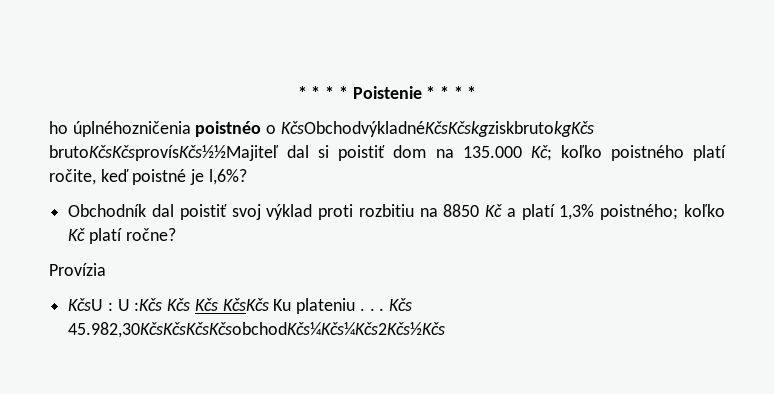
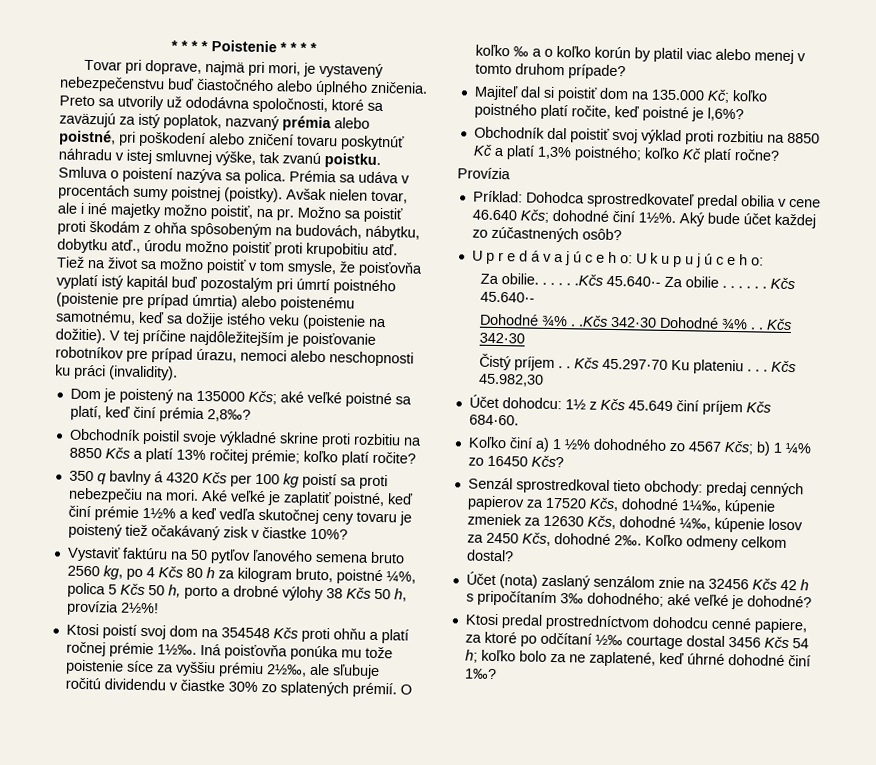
[49,121,594,137] [49,145,279,161] ho úplnéhozničenia poistnéo o KčsObchodvýkladnéKčsKčskgziskbrutokgKčs brutoKčsKčsprovísKčs½½Majiteľ -> [83,59,384,79] [59,76,428,96] [59,95,384,114] [59,112,370,132] [59,129,405,151] [58,148,381,168] [58,166,410,185] [58,184,408,204] [57,202,403,223] [57,220,420,241] [57,238,398,258] [56,256,423,277] [56,274,396,295] [56,292,355,312] [55,310,387,330] [55,328,376,348] [55,346,414,367] [55,364,178,381] [69,388,412,408] [69,405,251,423] [68,428,422,448] [68,447,416,466] [68,470,388,490] [67,487,414,508] [67,505,412,526] [67,523,348,541] [66,546,405,564] [66,565,416,585] [66,582,407,602] [65,600,159,616] [65,623,409,644] [65,641,393,661] [64,659,380,680] [64,677,412,698] [474,44,806,65] [474,63,626,80] [473,85,519,101] Tovar pri doprave, najmä pri mori, je vystavený nebezpečenstvu buď čiastočného alebo úplného zničenia. Preto sa utvorily už ododávna spoločnosti, ktoré sa zaväzujú za istý poplatok, nazvaný prémia alebo poistné, pri poškodení alebo zničení tovaru poskytnúť náhradu v istej smluvnej výške, tak zvanú poistku. Smluva o poistení nazýva sa polica. Prémia sa udáva v procentách sumy poistnej (poistky). Avšak nielen tovar, ale i iné majetky možno poistiť, na pr. Možno sa poistiť proti škodám z ohňa spôsobeným na budovách, nábytku, dobytku atď., úrodu možno poistiť proti krupobitiu atď. Tiež na život sa možno poistiť v tom smysle, že poisťovňa vyplatí istý kapitál buď pozostalým pri úmrtí poistného (poistenie pre prípad úmrtia) alebo poistenému samotnému, keď sa dožije istého veku (poistenie na dožitie). V tej príčine najdôležitejším je poisťovanie robotníkov pre prípad úrazu, nemoci alebo neschopnosti ku práci (invalidity). // Dom je poistený na 135000 Kčs; aké veľké poistné sa platí, keď činí prémia 2,8‰? // Obchodník poistil svoje výkladné skrine proti rozbitiu na 8850 Kčs a platí 13% ročitej prémie; koľko platí ročite? // 350 q bavlny á 4320 Kčs per 100 kg poistí sa proti nebezpečiu na mori. Aké veľké je zaplatiť poistné, keď činí prémie 1½% a keď vedľa skutočnej ceny tovaru je poistený tiež očakávaný zisk v čiastke 10%? // Vystaviť faktúru na 50 pytľov ľanového semena bruto 2560 kg, po 4 Kčs 80 h za kilogram bruto, poistné ¼%, polica 5 Kčs 50 h, porto a drobné výlohy 38 Kčs 50 h, provízia 2½%! // Ktosi poistí svoj dom na 354548 Kčs proti ohňu a platí ročnej prémie 1½‰. Iná poisťovňa ponúka mu tože poistenie síce za vyššiu prémiu 2½‰, ale sľubuje ročitú dividendu v čiastke 30% zo splatených prémií. O koľko ‰ a o koľko korún by platil viac alebo menej v tomto druhom prípade? // Majiteľ
[68,298,269,311] KčsU : U :Kčs Kčs Kčs KčsKčs -> [472,190,821,210] [471,209,816,229] [471,226,622,243] [471,250,764,268] [479,273,795,290] [479,291,535,303] [478,313,792,331] [478,332,525,344] [478,353,668,371] Príklad: Dohodca sprostredkovateľ predal obilia v cene 46.640 Kčs; dohodné činí 1½%. Aký bude účet každej zo zúčastnených osôb? // U p r e d á v a j ú c e h o: U k u p u j ú c e h o: // Za obilie. . . . . .Kčs 45.640·- Za obilie . . . . . . Kčs 45.640·- // Dohodné ¾% . .Kčs 342·30 Dohodné ¾% . . Kčs 342·30 // Čistý príjem . . Kčs 45.297·70
[68,322,446,338] 45.982,30KčsKčsKčsKčsobchodKčs¼Kčs¼Kčs2Kčs½Kčs -> [477,373,544,387] [468,394,771,416] [468,414,519,426] [467,436,812,456] [467,455,564,468] [467,477,804,498] [466,495,776,515] [466,513,803,533] [466,532,787,551] [465,549,514,562] [465,571,809,591] [465,590,812,610] [464,613,808,634] [464,631,809,650] [464,649,811,667] [463,668,497,680] 45.982,30 // Účet dohodcu: 1½ z Kčs 45.649 činí príjem Kčs 684·60. // Koľko činí a) 1 ½% dohodného zo 4567 Kčs; b) 1 ¼% zo 16450 Kčs? // Senzál sprostredkoval tieto obchody: predaj cenných papierov za 17520 Kčs, dohodné 1¼‰, kúpenie zmeniek za 12630 Kčs, dohodné ¼‰, kúpenie losov za 2450 Kčs, dohodné 2‰. Koľko odmeny celkom dostal? // Účet (nota) zaslaný senzálom znie na 32456 Kčs 42 h s pripočítaním 3‰ dohodného; aké veľké je dohodné? // Ktosi predal prostredníctvom dohodcu cenné papiere, za ktoré po odčítaní ½‰ courtage dostal 3456 Kčs 54 h; koľko bolo za ne zaplatené, keď úhrné dohodné činí 1‰?

